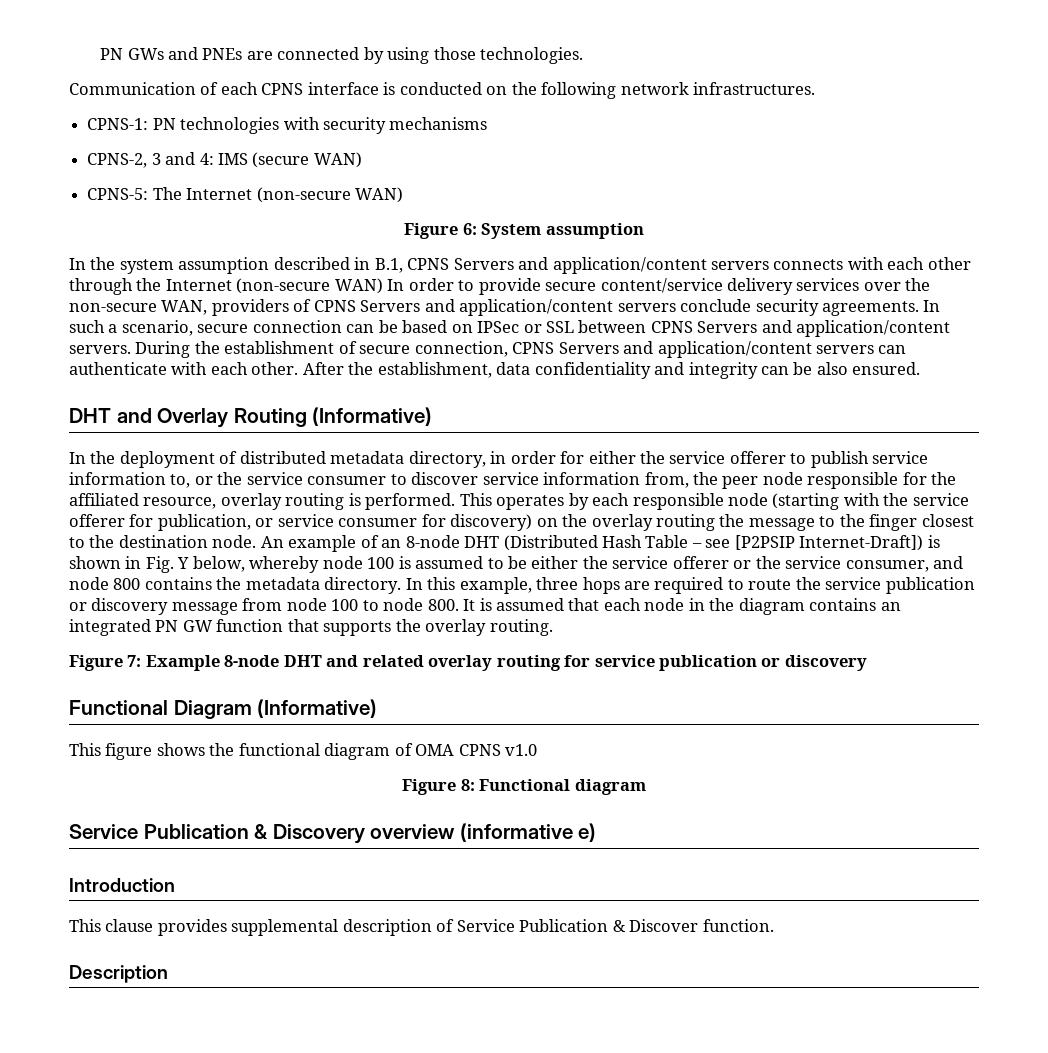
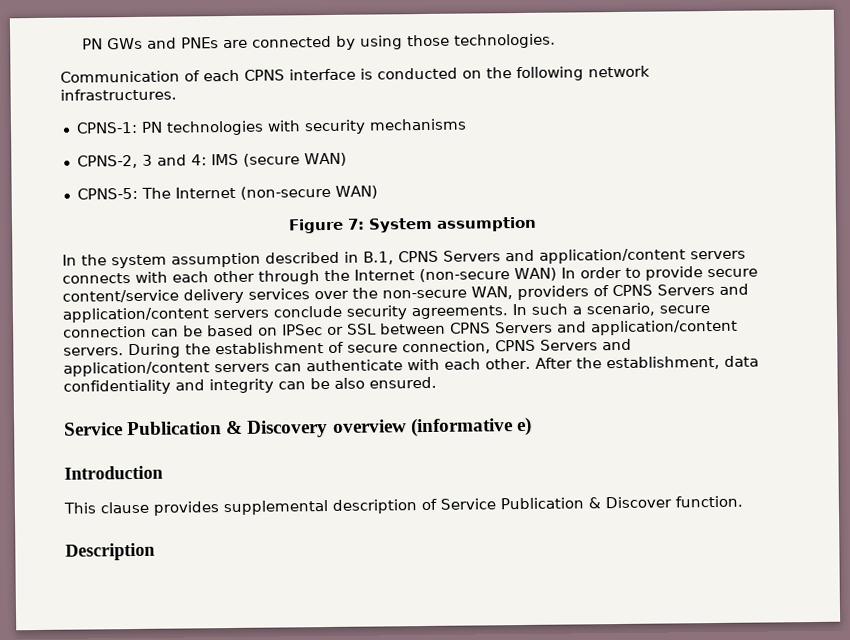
[462,223,477,235] 6: -> [346,218,365,230] 7:
[69,407,433,428] [69,451,929,468] [69,472,957,489] [69,493,969,510] [69,514,974,531] [69,535,940,552] [69,556,964,573] [69,577,975,594] [69,598,901,615] [69,619,553,636] [69,655,867,671] [69,699,378,719] [69,743,538,760] [402,779,646,795] // DHT and Overlay Routing (Informative) // In the deployment of distributed metadata directory, in order for either the service offerer to publish service information to, or the service consumer to discover service information from, the peer node responsible for the affiliated resource, overlay routing is performed. This operates by each responsible node (starting with the service offerer for publication, or service consumer for discovery) on the overlay routing the message to the finger closest to the destination node. An example of an 8-node DHT (Distributed Hash Table – see [P2PSIP Internet-Draft]) is shown in Fig. Y below, whereby node 100 is assumed to be either the service offerer or the service consumer, and node 800 contains the metadata directory. In this example, three hops are required to route the service publication or discovery message from node 100 to node 800. It is assumed that each node in the diagram contains an integrated PN GW function that supports the overlay routing. // Figure 7: Example 8-node DHT and related overlay routing for service publication or discovery // Functional Diagram (Informative) // This figure shows the functional diagram of OMA CPNS v1.0 // Figure 8: Functional diagram -> (437, 382) none

